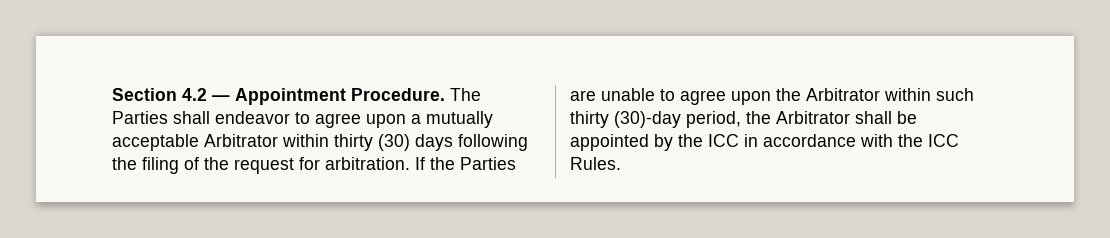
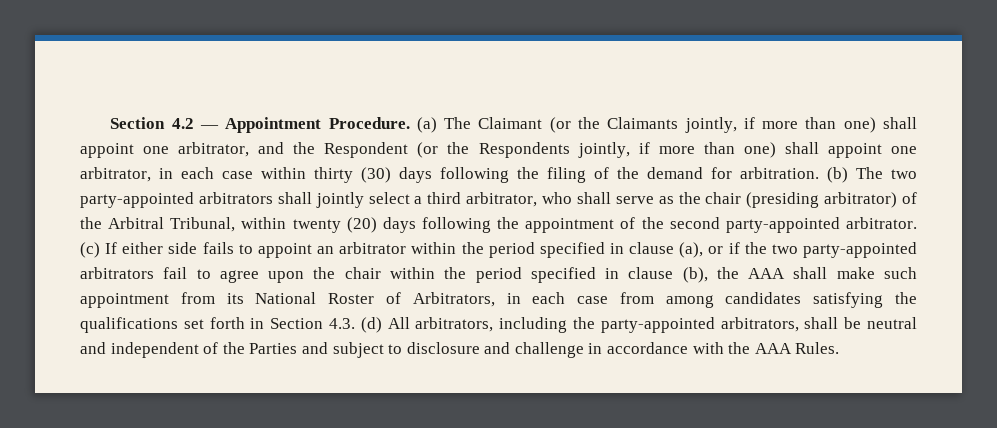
[450,88,481,101] [112,111,493,128] [112,134,278,151] The Parties shall endeavor to agree upon a mutually acceptable Arbitrator -> [416,117,917,133] [80,142,917,158] [80,167,253,182] (a) The Claimant (or the Claimants jointly, if more than one) shall appoint one arbitrator, and the Respondent (or the Respondents jointly, if more than one) shall appoint one arbitrator, in each case
[234,158,294,174] request -> [647,167,703,179] demand
[415,157,516,170] [570,88,974,105] [570,111,917,128] [570,134,739,151] If the Parties are unable to agree upon the Arbitrator within such thirty (30)-day period, the Arbitrator shall be appointed by the ICC -> [827,167,917,183] [80,192,917,208] [80,217,917,233] [80,242,917,258] [80,267,918,283] [80,292,918,308] [80,317,917,333] [80,342,584,358] (b) The two party-appointed arbitrators shall jointly select a third arbitrator, who shall serve as the chair (presiding arbitrator) of the Arbitral Tribunal, within twenty (20) days following the appointment of the second party-appointed arbitrator. (c) If either side fails to appoint an arbitrator within the period specified in clause (a), or if the two party-appointed arbitrators fail to agree upon the chair within the period specified in clause (b), the AAA shall make such appointment from its National Roster of Arbitrators, in each case from among candidates satisfying the qualifications set forth in Section 4.3. (d) All arbitrators, including the party-appointed arbitrators, shall be neutral and independent of the Parties and subject to disclosure and challenge
[928,134,959,147] ICC -> [754,343,792,354] AAA

